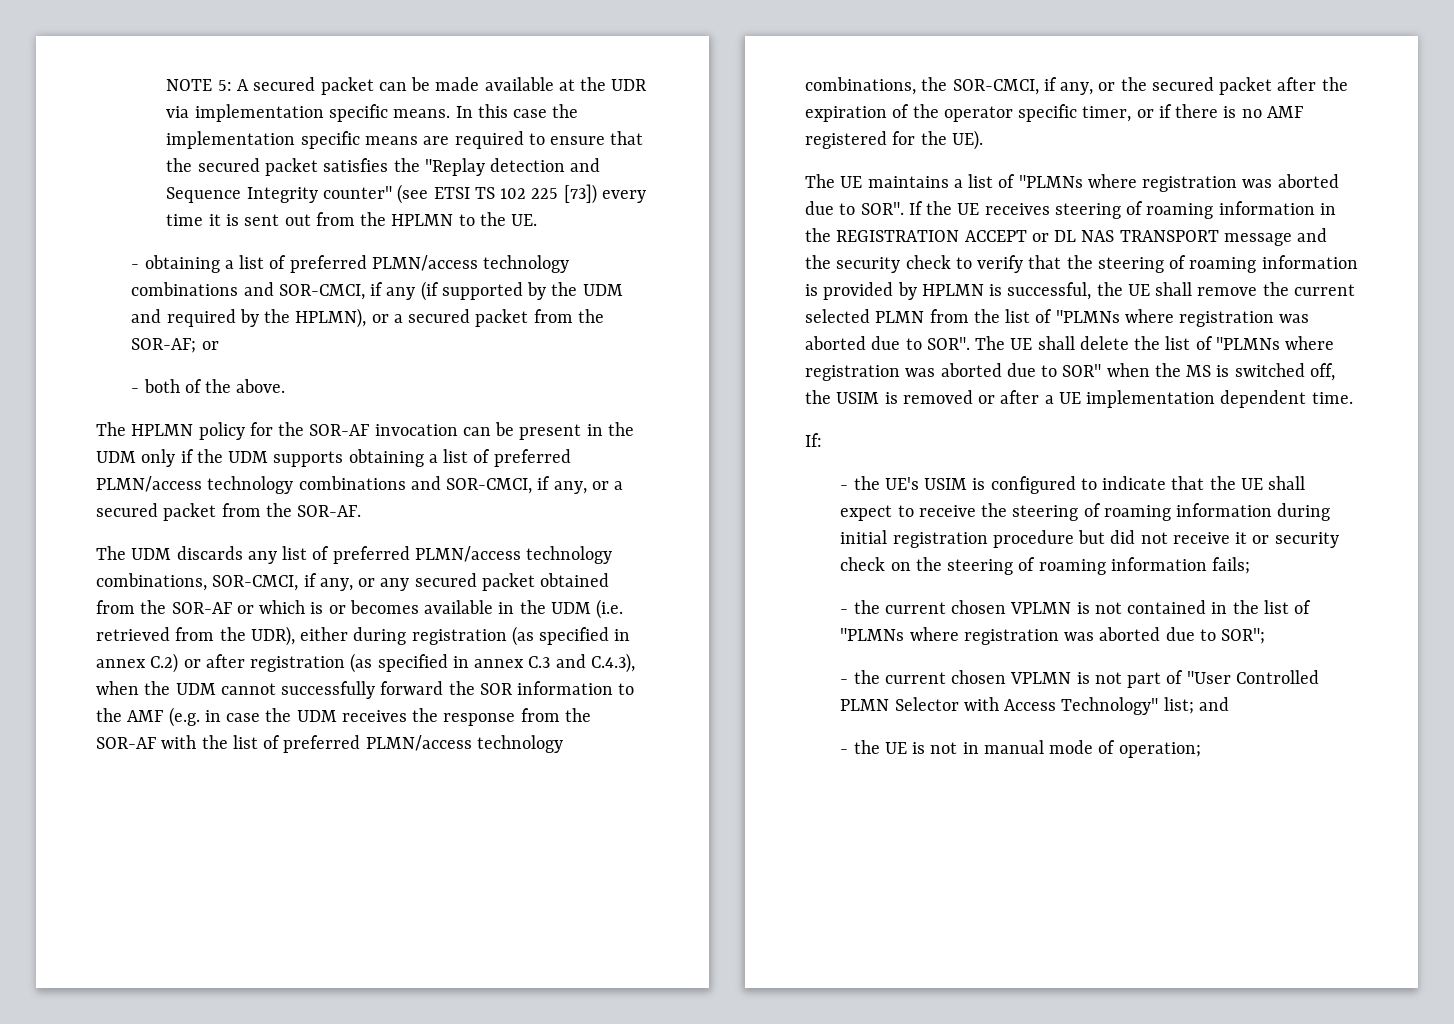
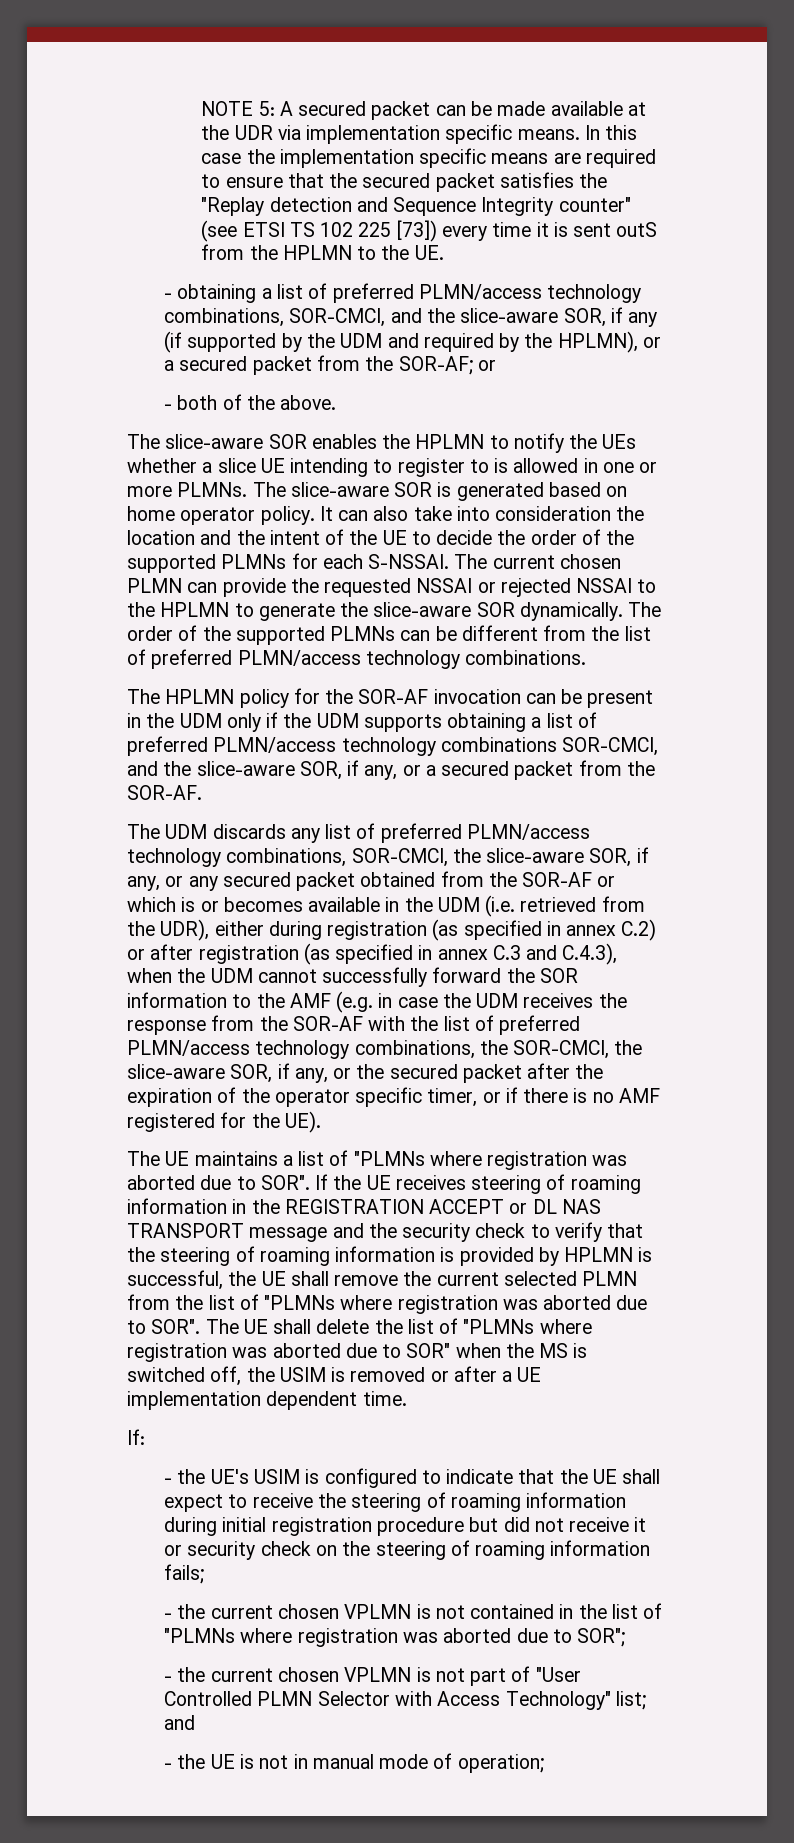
[284,214,311,226] out -> [616,222,658,237] outS
[131,282,365,300] combinations and SOR-CMCI, -> [164,308,606,327] combinations, SOR-CMCI, and the slice-aware SOR,
(286, 386) none -> [127,433,637,453] [127,458,658,477] [127,482,628,501] [127,506,645,525] [127,529,635,545] [127,553,621,573] [127,578,657,597] [127,602,662,621] [127,625,651,645] [127,649,587,669] // The slice-aware SOR enables the HPLMN to notify the UEs whether a slice UE intending to register to is allowed in one or more PLMNs. The slice-aware SOR is generated based on home operator policy. It can also take into consideration the location and the intent of the UE to decide the order of the supported PLMNs for each S-NSSAI. The current chosen PLMN can provide the requested NSSAI or rejected NSSAI to the HPLMN to generate the slice-aware SOR dynamically. The order of the supported PLMNs can be different from the list of preferred PLMN/access technology combinations.
[410,476,533,494] and SOR-CMCI, -> [562,737,659,756] [127,761,342,780] SOR-CMCI, and the slice-aware SOR,
(299, 583) none -> [452,848,632,867] the slice-aware SOR,
(1039, 87) none -> [614,1040,643,1055] [127,1064,273,1083] the slice-aware SOR,

